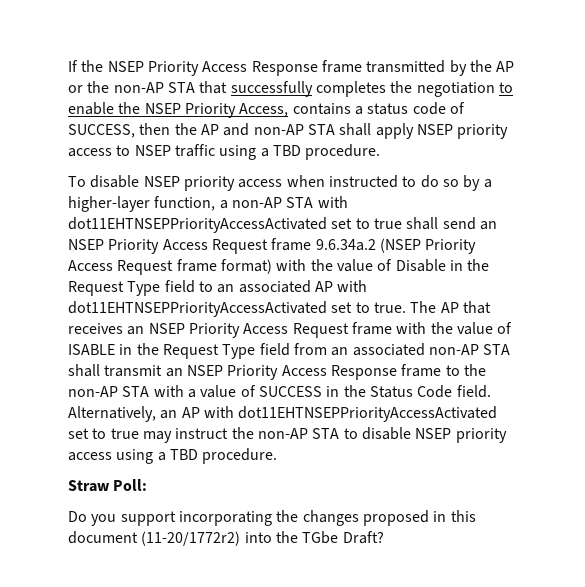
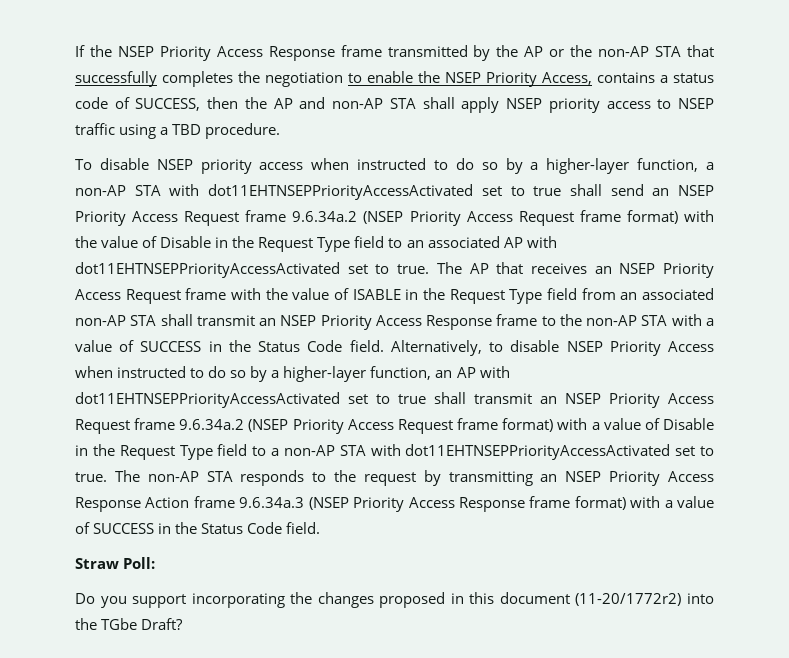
(156, 414) none -> [489,340,714,356] [75,366,432,382] to disable NSEP Priority Access when instructed to do so by a higher-layer function,
[142,427,507,443] [68,448,278,464] may instruct the non-AP STA to disable NSEP priority access using a TBD procedure. -> [434,392,714,408] [75,418,714,434] [75,444,714,460] [75,470,714,486] [75,496,714,512] [75,522,321,534] shall transmit an NSEP Priority Access Request frame 9.6.34a.2 (NSEP Priority Access Request frame format) with a value of Disable in the Request Type field to a non-AP STA with dot11EHTNSEPPriorityAccessActivated set to true. The non-AP STA responds to the request by transmitting an NSEP Priority Access Response Action frame 9.6.34a.3 (NSEP Priority Access Response frame format) with a value of SUCCESS in the Status Code field.

